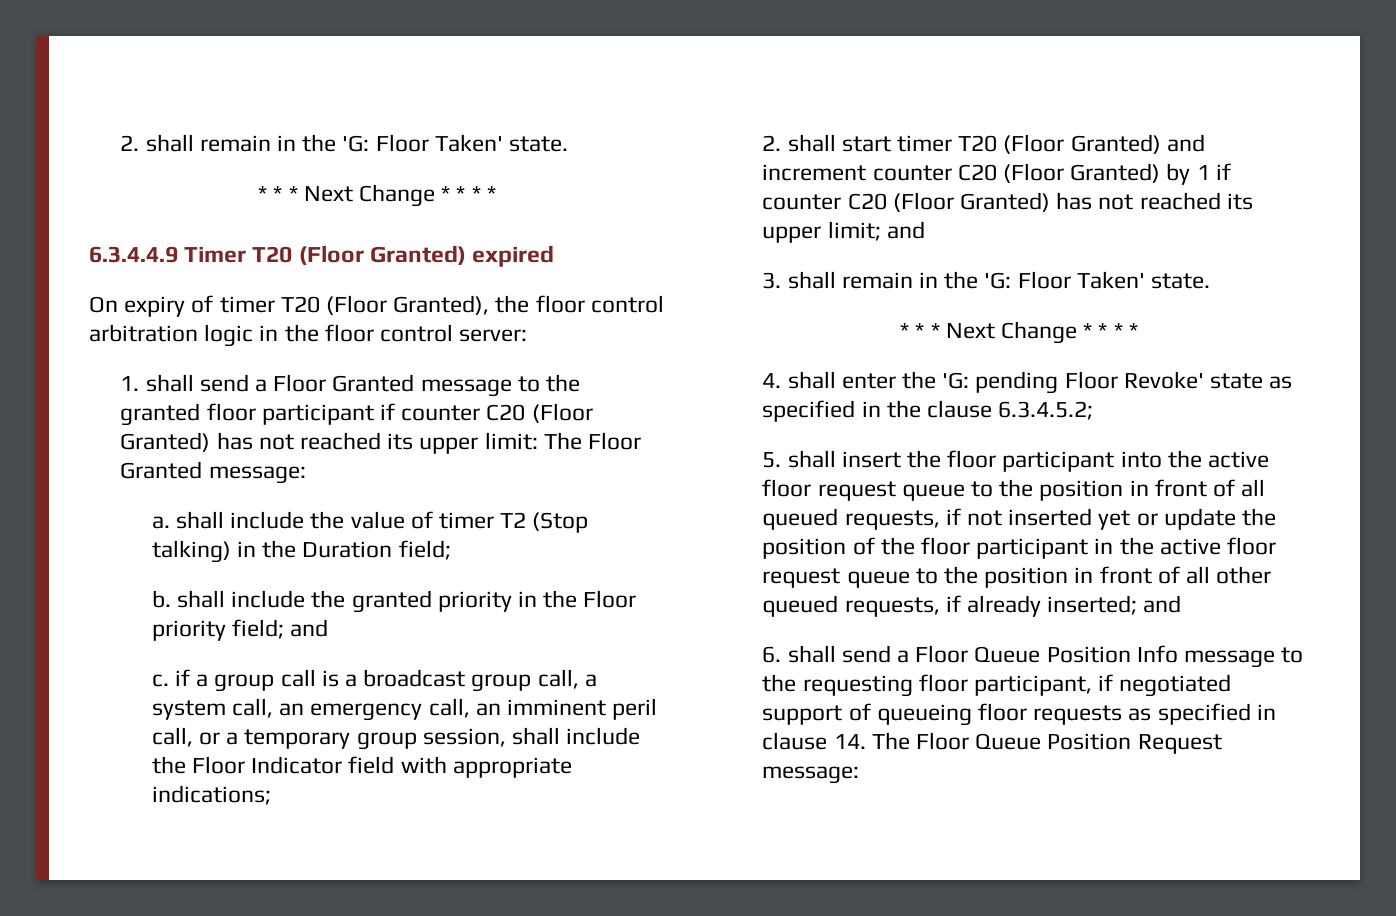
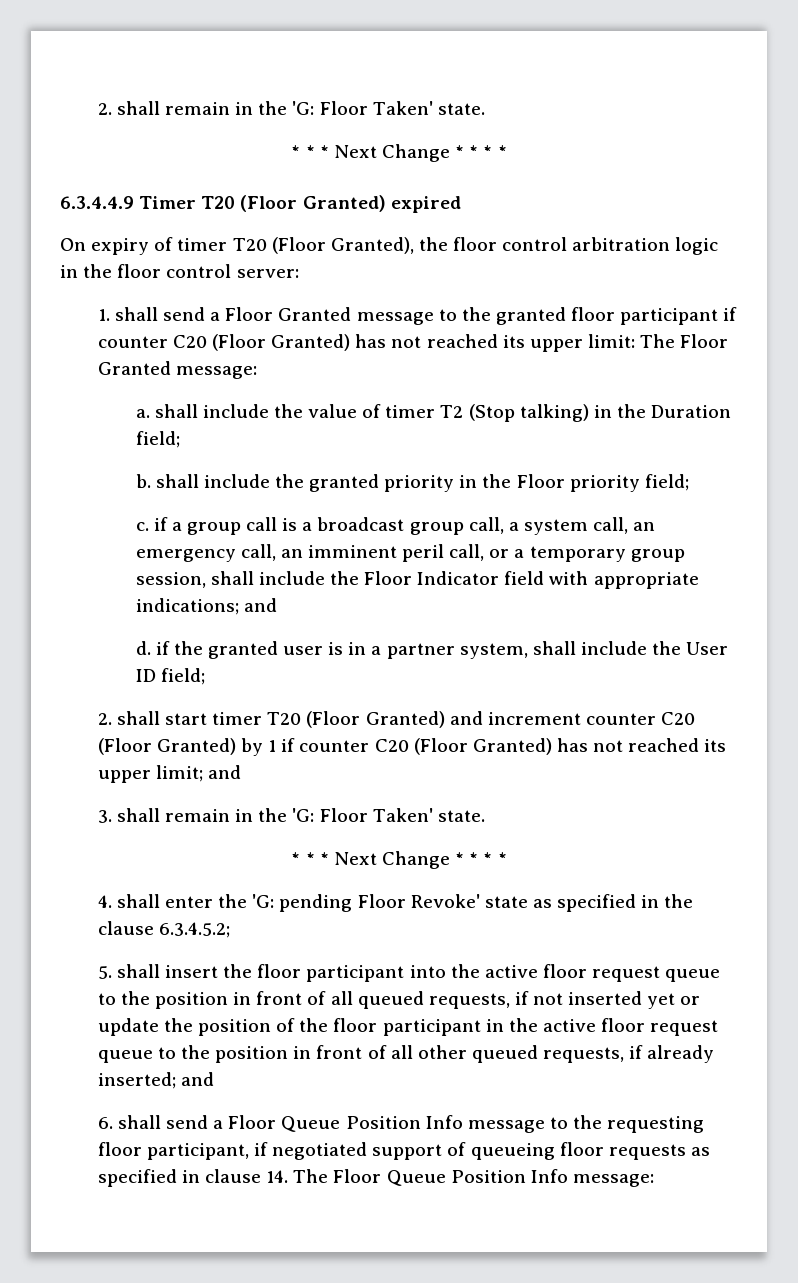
[290,619,329,637] and -> (689, 482) none
(271, 795) none -> [243,598,277,612] [135,641,729,659] [135,668,205,685] and // d. if the granted user is in a partner system, shall include the User ID field;
[1137,734,1222,754] Request -> [530,1169,568,1183] Info

